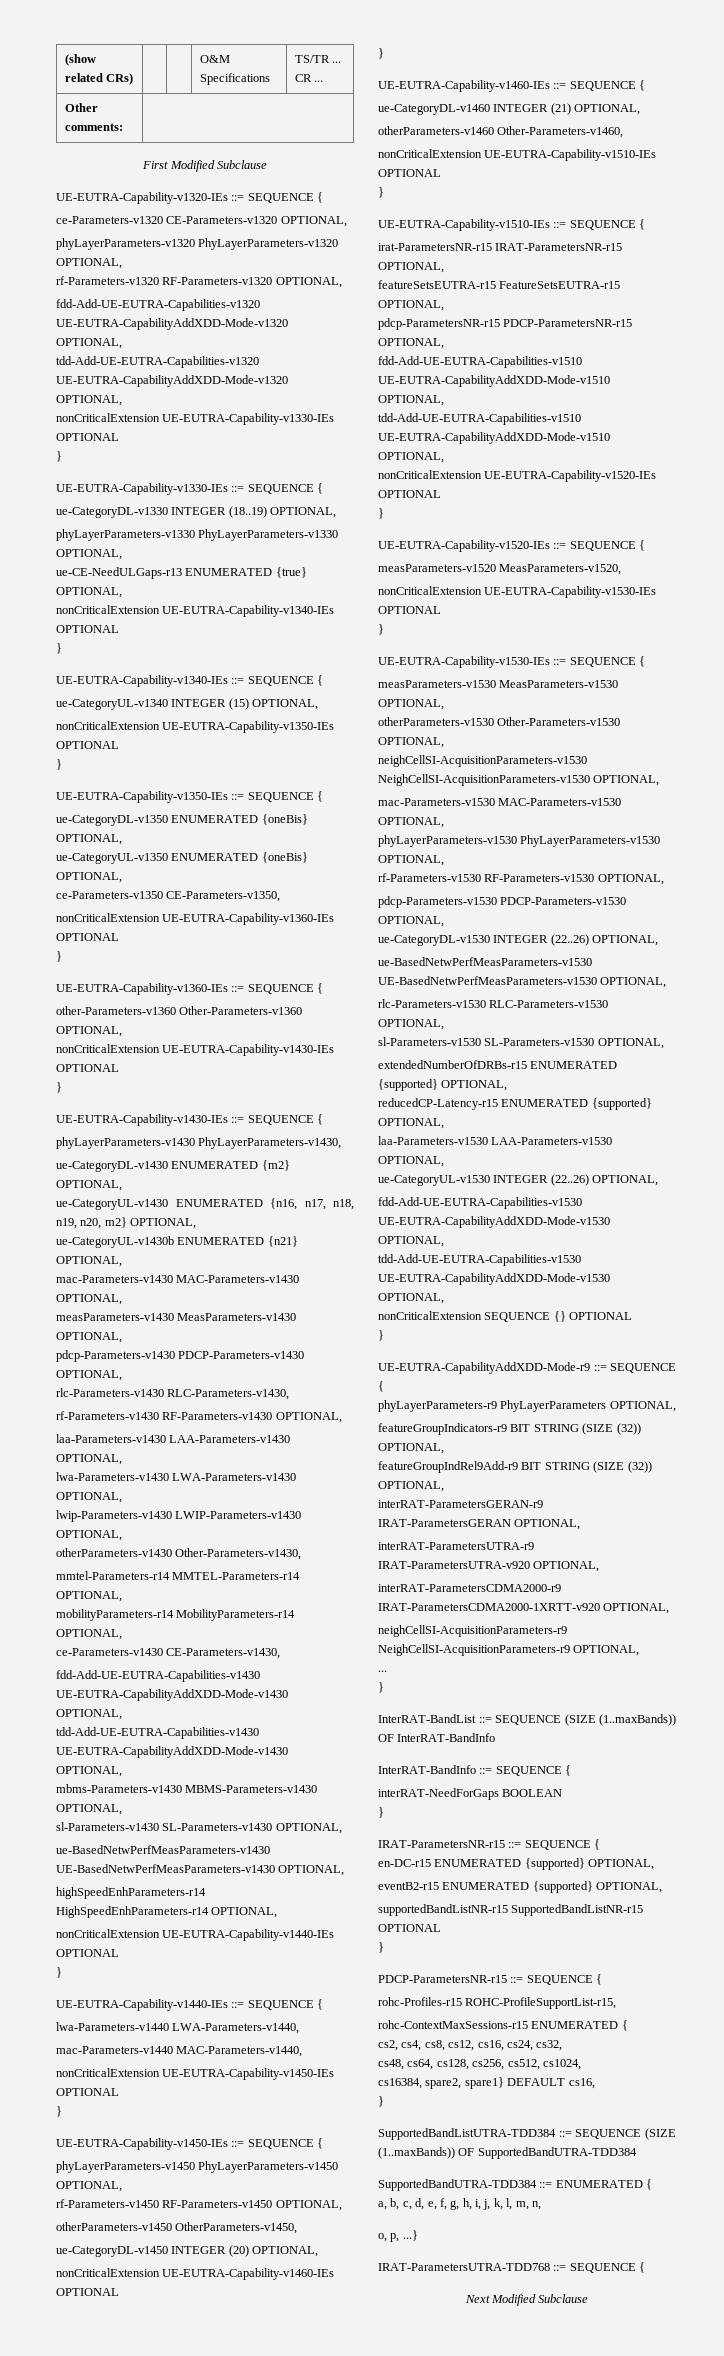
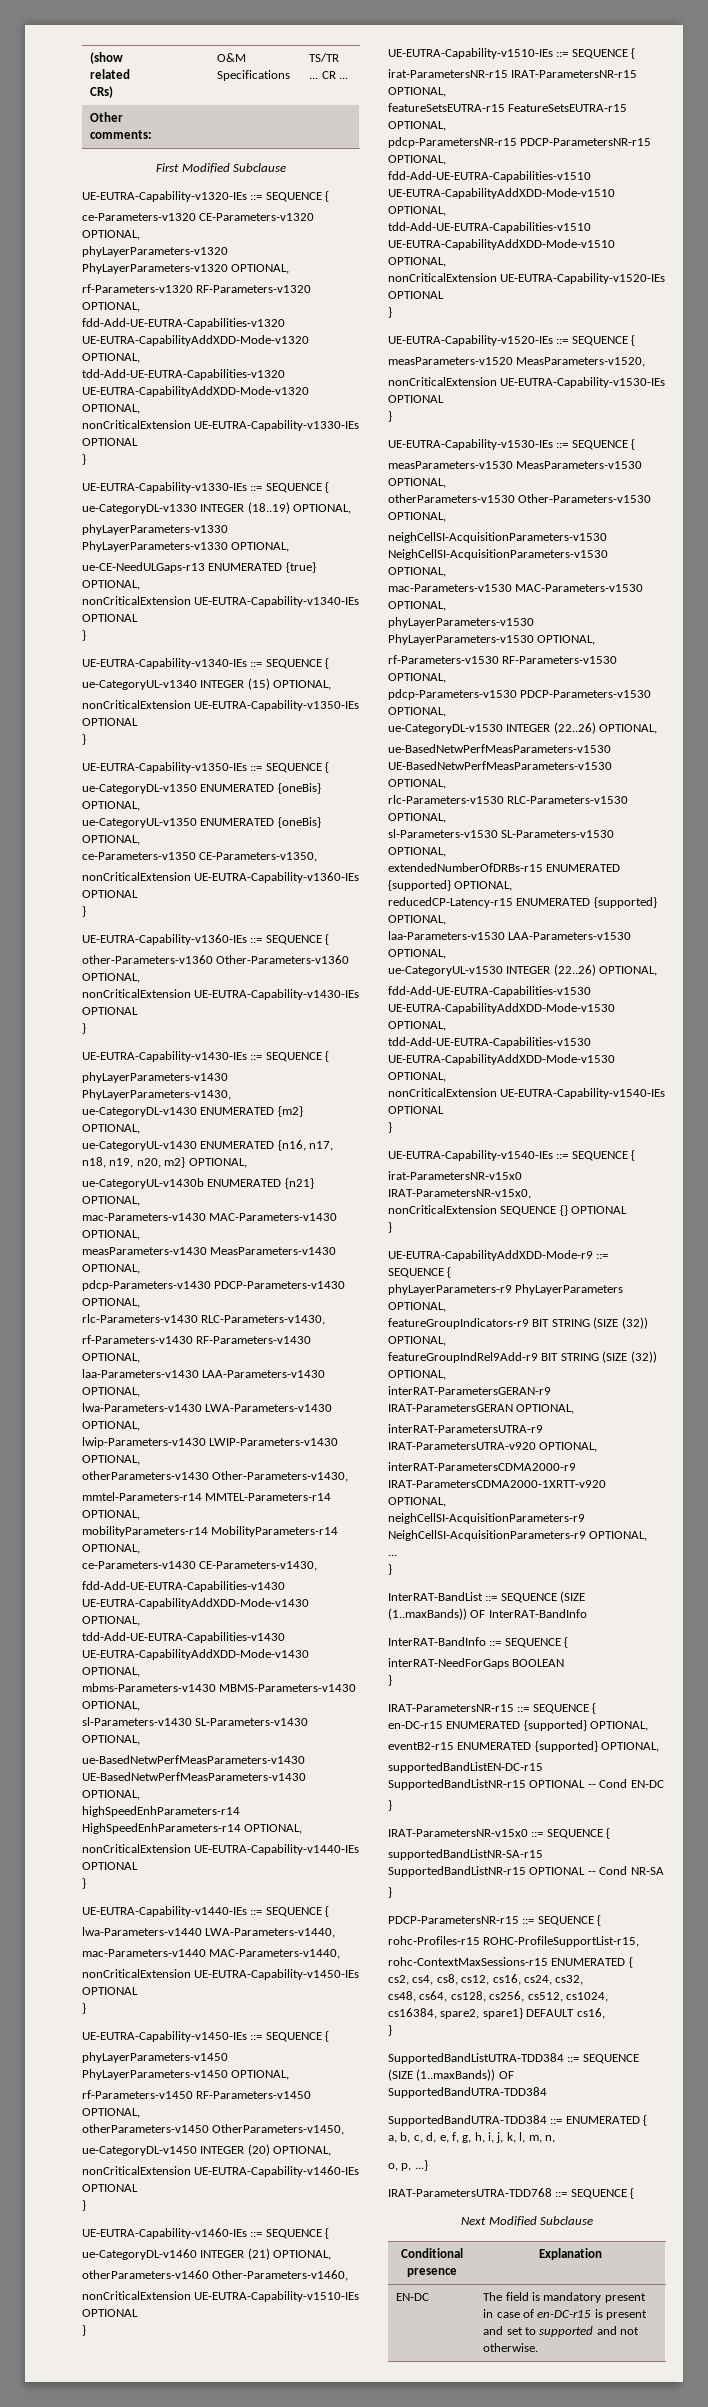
(444, 1298) none -> [388,1088,666,1099] [388,1106,444,1114] [388,1122,392,1133] [388,1150,636,1161] [388,1171,522,1180] [388,1189,531,1199] // nonCriticalExtension UE-EUTRA-Capability-v1540-IEs OPTIONAL // } // UE-EUTRA-Capability-v1540-IEs ::= SEQUENCE { // irat-ParametersNR-v15x0 IRAT-ParametersNR-v15x0,
[378,1904,644,1916] [378,1924,441,1932] supportedBandListNR-r15 SupportedBandListNR-r15 OPTIONAL -> [388,1762,543,1773] [388,1779,664,1790] [388,1800,392,1811] [388,1828,611,1839] [388,1849,543,1860] [388,1866,664,1877] supportedBandListEN-DC-r15 SupportedBandListNR-r15 OPTIONAL -- Cond EN-DC // } // IRAT-ParametersNR-v15x0 ::= SEQUENCE { // supportedBandListNR-SA-r15 SupportedBandListNR-r15 OPTIONAL -- Cond NR-SA
(589, 2298) none -> [401,2248,463,2258] [407,2268,457,2277] [539,2248,602,2260] [396,2293,430,2301] [483,2292,646,2303] [483,2309,648,2320] [483,2326,640,2337] [483,2343,539,2352] // Conditional presence | Explanation // EN-DC | The field is mandatory present in case of en-DC-r15 is present and set to supported and not otherwise.

